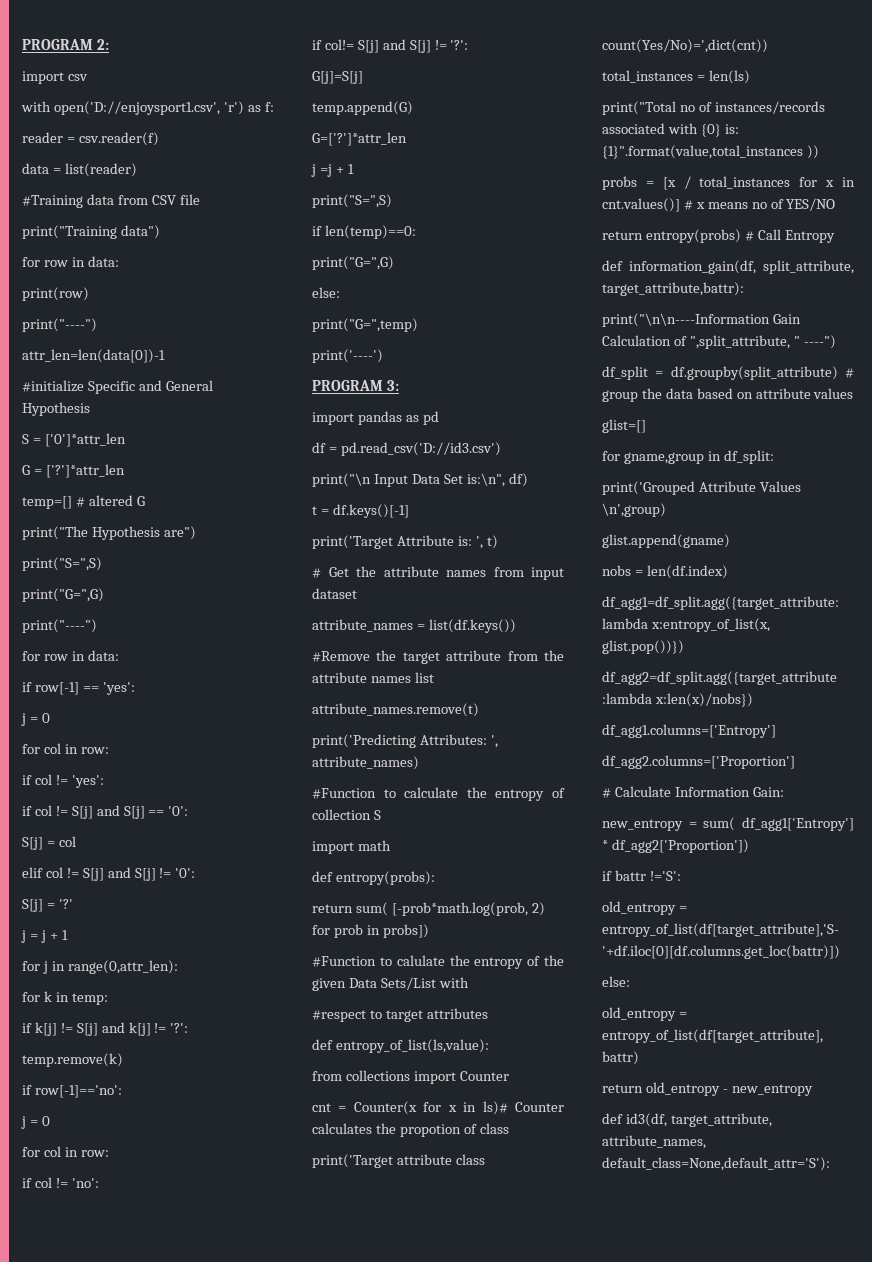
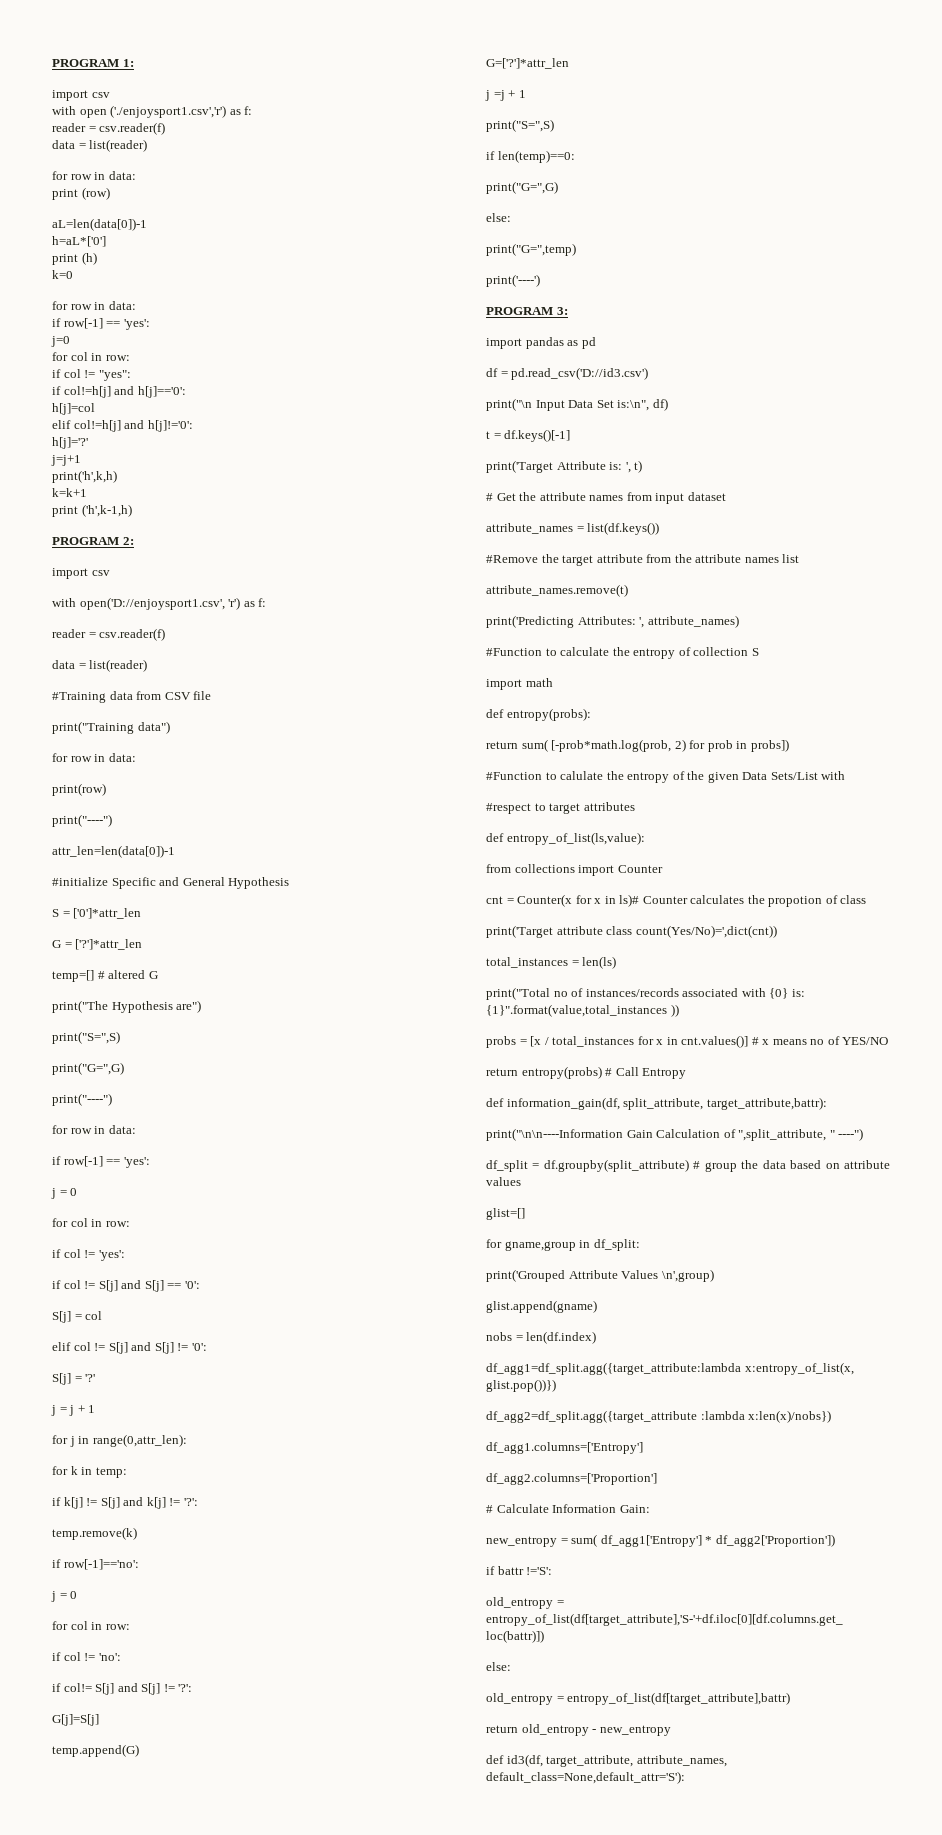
[22,39,93,50] PROGRAM -> [52,59,134,67] [52,90,110,101] [52,105,253,118] [52,122,166,135] [52,139,148,152] [52,171,136,180] [52,187,110,200] [52,218,147,231] [52,236,106,247] [52,252,97,265] [52,270,73,279] [52,301,136,310] [52,318,150,330] [51,336,70,347] [52,352,130,361] [52,369,131,381] [52,386,186,398] [52,403,95,415] [52,420,193,432] [52,437,88,449] [51,455,81,466] [52,470,117,483] [52,488,87,497] [52,504,132,517] [52,537,119,545] PROGRAM 1: // import csv // with open ('./enjoysport1.csv','r') as f: // reader = csv.reader(f) // data = list(reader) // for row in data: // print (row) // aL=len(data[0])-1 // h=aL*['0'] // print (h) // k=0 // for row in data: // if row[-1] == 'yes': // j=0 // for col in row: // if col != "yes": // if col!=h[j] and h[j]=='0': // h[j]=col // elif col!=h[j] and h[j]!='0': // h[j]='?' // j=j+1 // print('h',k,h) // k=k+1 // print ('h',k-1,h) // PROGRAM

